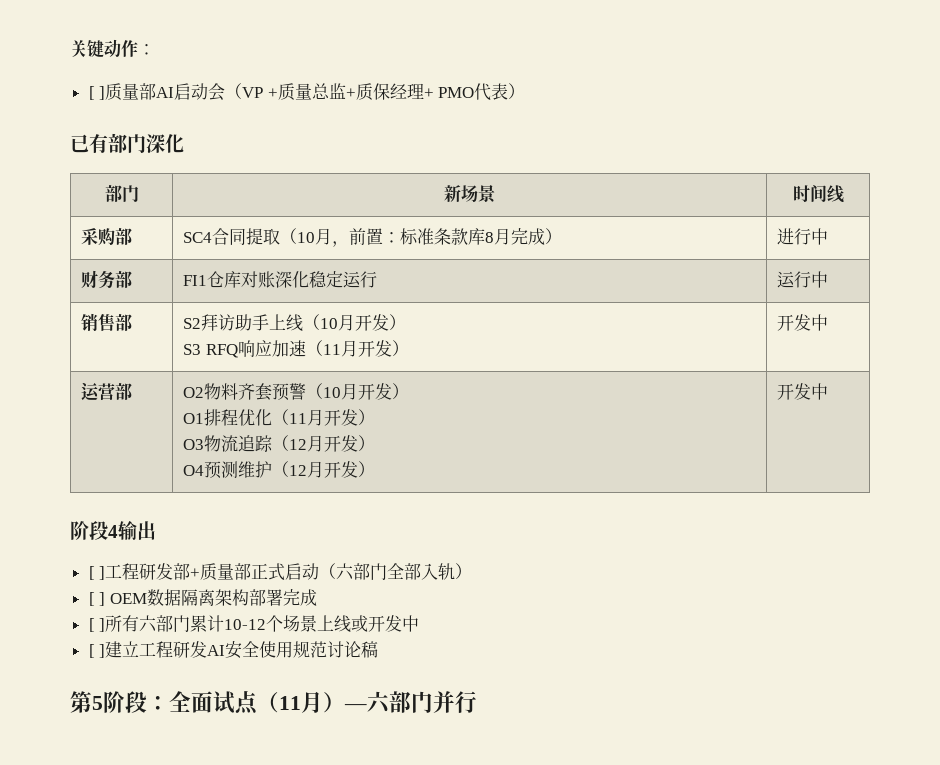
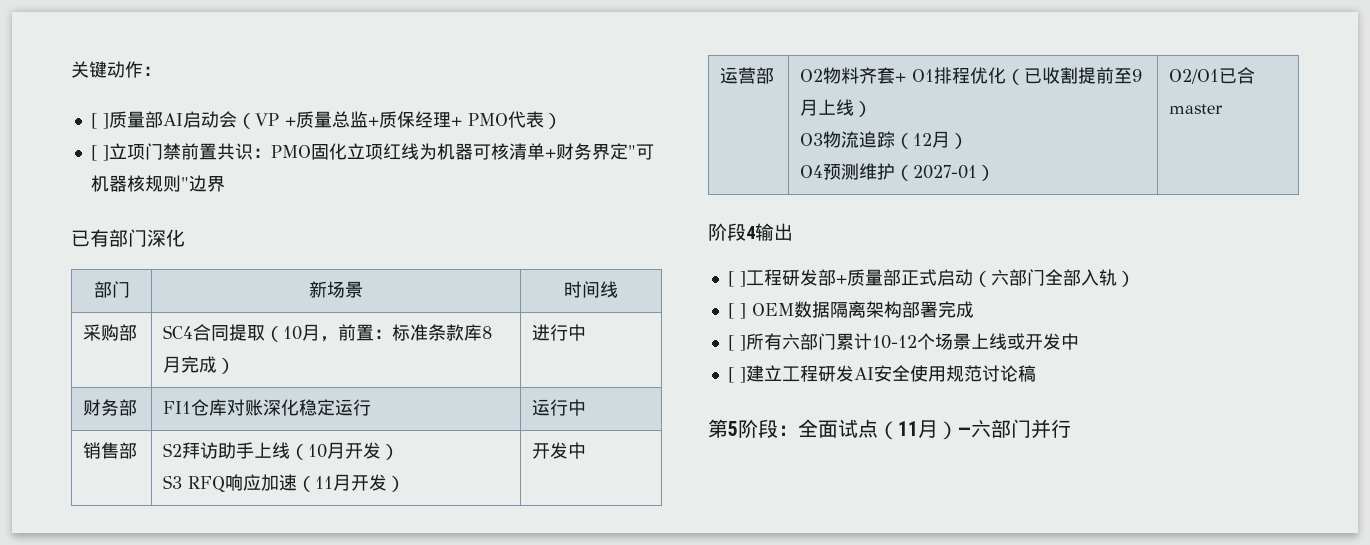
(526, 91) none -> [90,143,654,161] [90,175,225,192] // [ ]立项门禁前置共识：PMO固化立项红线为机器可核清单+财务界定"可机器核规则"边界
[272,383,410,401] [183,409,359,426] 预警（10月开发） // O1排程优化（11月开发 -> [895,67,1143,85] [800,99,855,116] + O1排程优化（已收割提前至9月上线
[324,435,359,452] 开发 -> (951, 139) none
[289,461,376,478] [777,383,829,400] 12月开发） | 开发中 -> [913,165,996,181] [1169,67,1256,84] [1169,104,1224,114] 2027-01） | O2/O1已合master

